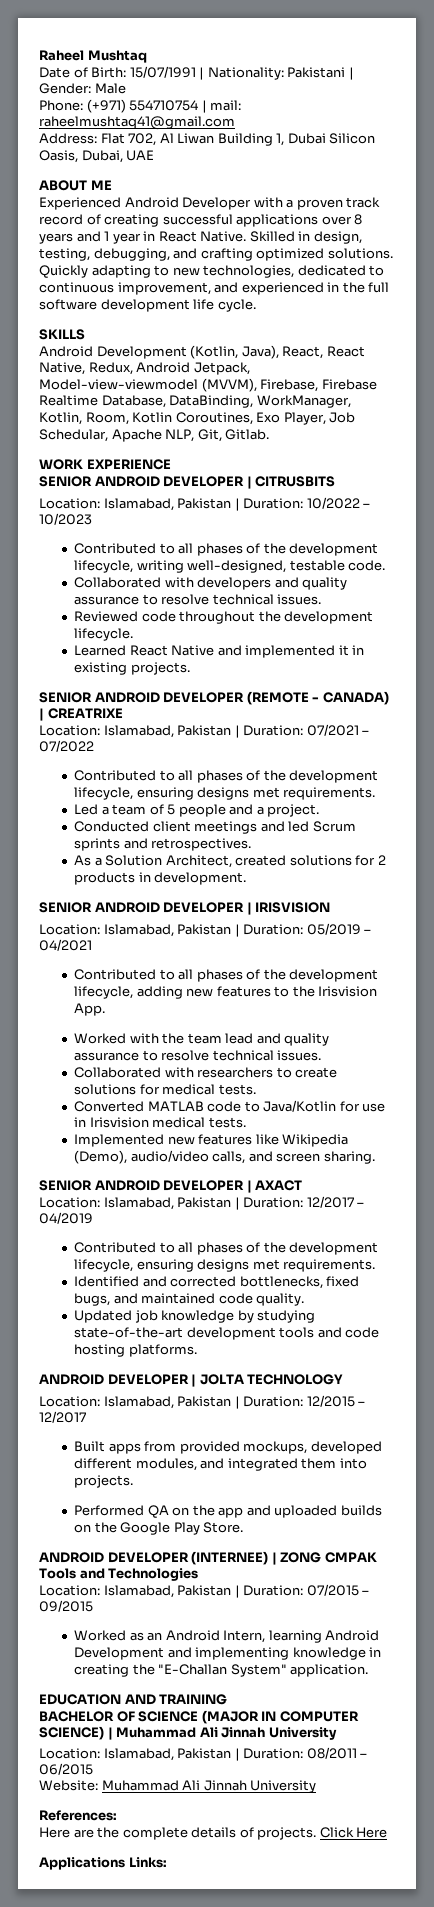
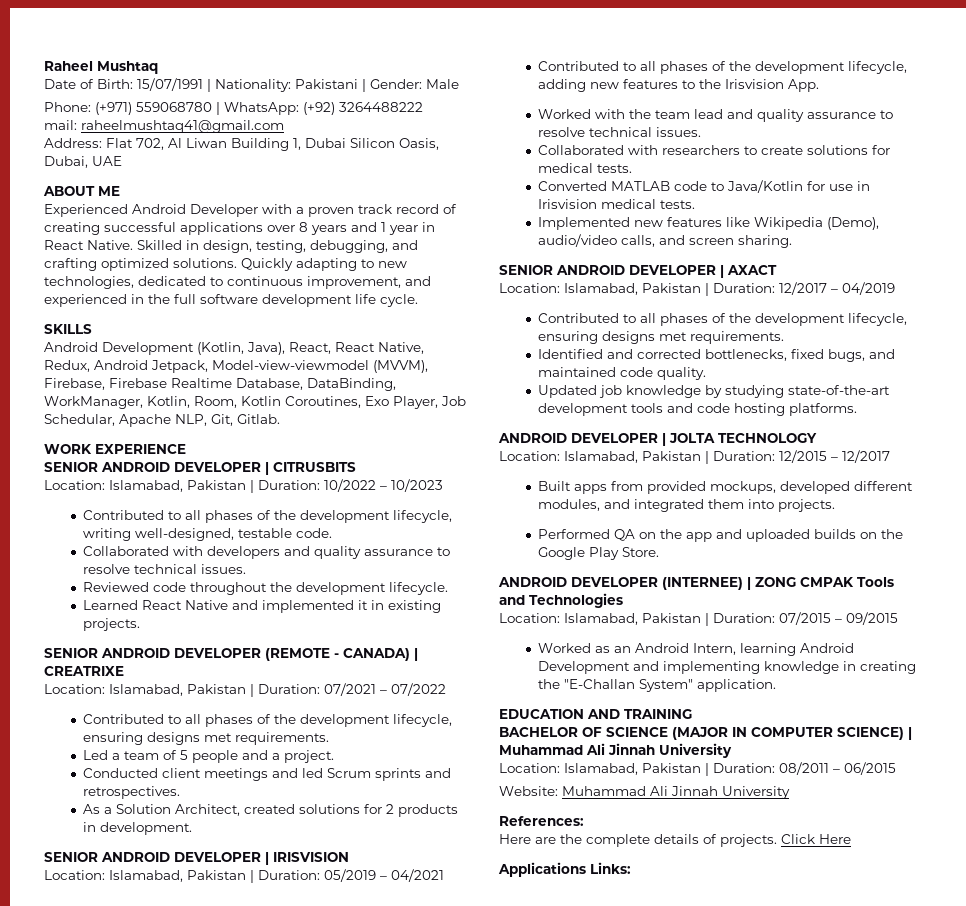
[129,100,207,113] 554710754 | -> [136,102,423,115] 559068780 | WhatsApp: (+92) 3264488222 //

